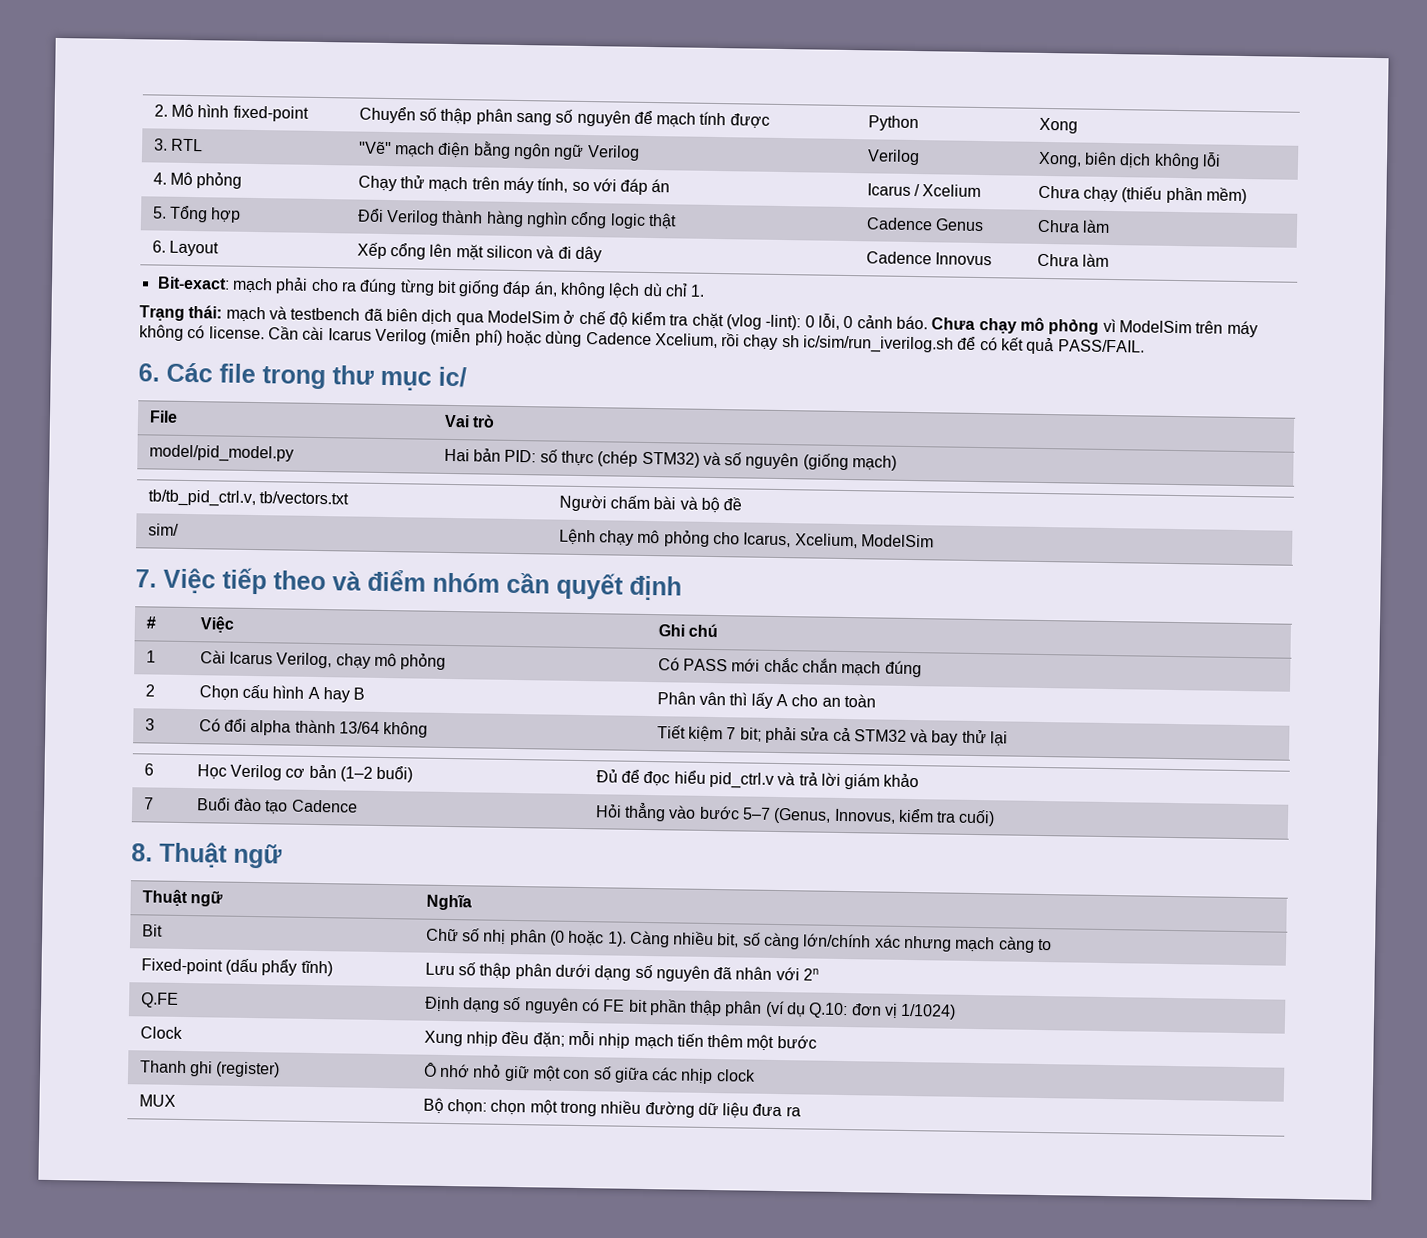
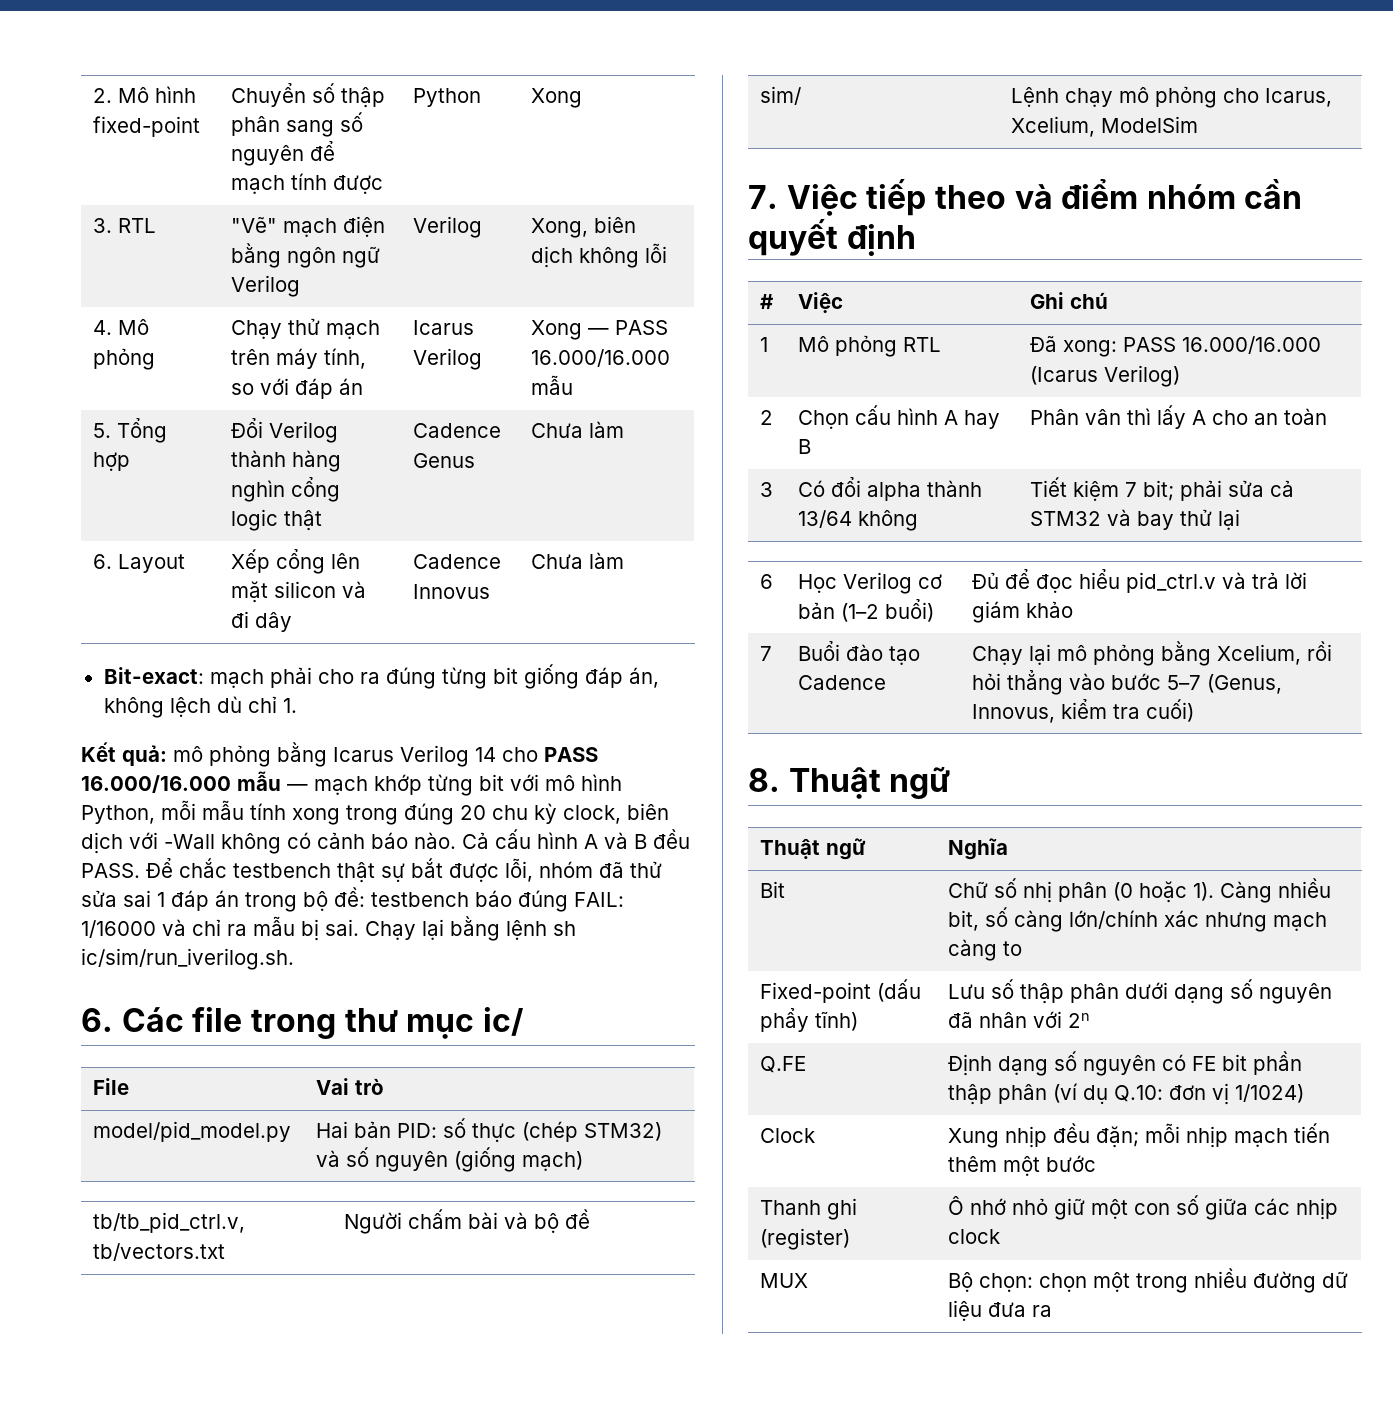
[913,183,982,198] [1037,185,1247,205] / Xcelium | Chưa chạy (thiếu phần mềm) -> [413,348,483,370] [531,320,669,340] [531,349,671,367] [531,375,574,395] Verilog | Xong — PASS 16.000/16.000 mẫu
[139,304,1258,338] [139,324,1145,355] Trạng thái: mạch và testbench đã biên dịch qua ModelSim ở chế độ kiểm tra chặt (vlog -lint): 0 lỗi, 0 cảnh báo. Chưa chạy mô phỏng vì ModelSim trên máy không có license. Cần cài Icarus Verilog (miễn phí) hoặc dùng Cadence Xcelium, rồi chạy sh ic/sim/run_iverilog.sh để có kết quả PASS/FAIL. -> [81,742,598,767] [81,771,622,796] [81,800,669,825] [81,829,690,854] [81,858,662,883] [81,887,624,912] [81,916,576,941] [81,948,294,970] Kết quả: mô phỏng bằng Icarus Verilog 14 cho PASS 16.000/16.000 mẫu — mạch khớp từng bit với mô hình Python, mỗi mẫu tính xong trong đúng 20 chu kỳ clock, biên dịch với -Wall không có cảnh báo nào. Cả cấu hình A và B đều PASS. Để chắc testbench thật sự bắt được lỗi, nhóm đã thử sửa sai 1 đáp án trong bộ đề: testbench báo đúng FAIL: 1/16000 và chỉ ra mẫu bị sai. Chạy lại bằng lệnh sh ic/sim/run_iverilog.sh.
[199,650,447,670] [657,657,922,678] Cài Icarus Verilog, chạy mô phỏng | Có PASS mới chắc chắn mạch đúng -> [798,335,942,357] [1030,336,1322,357] [1030,365,1181,387] Mô phỏng RTL | Đã xong: PASS 16.000/16.000 (Icarus Verilog)
[594,804,622,818] Hỏi -> [972,641,1333,666] [972,673,1002,690] Chạy lại mô phỏng bằng Xcelium, rồi hỏi

